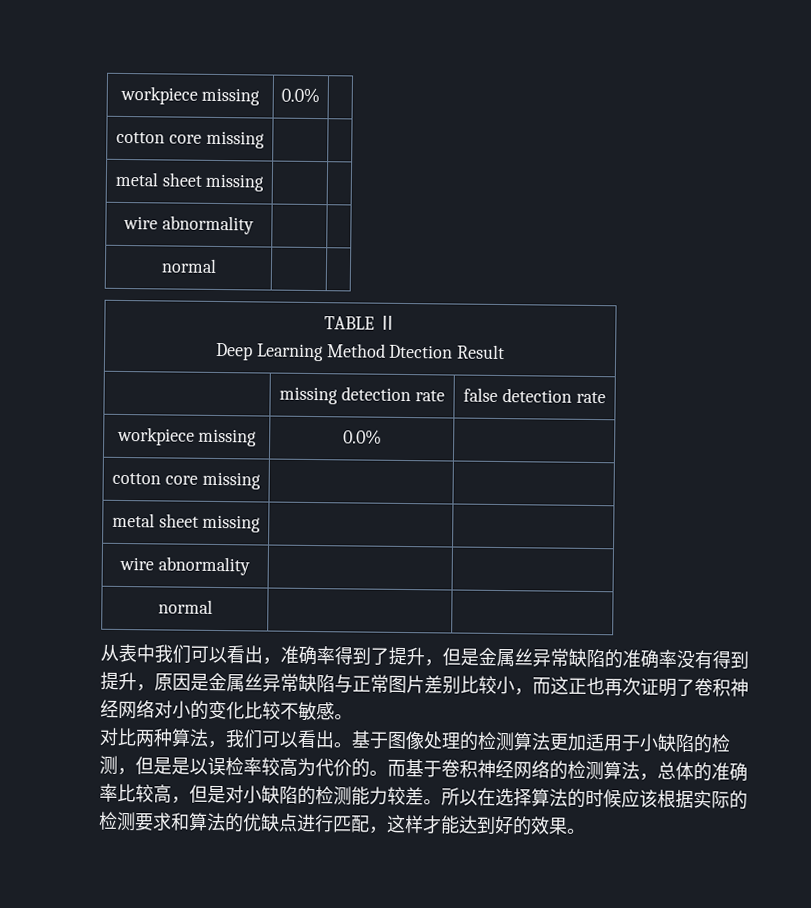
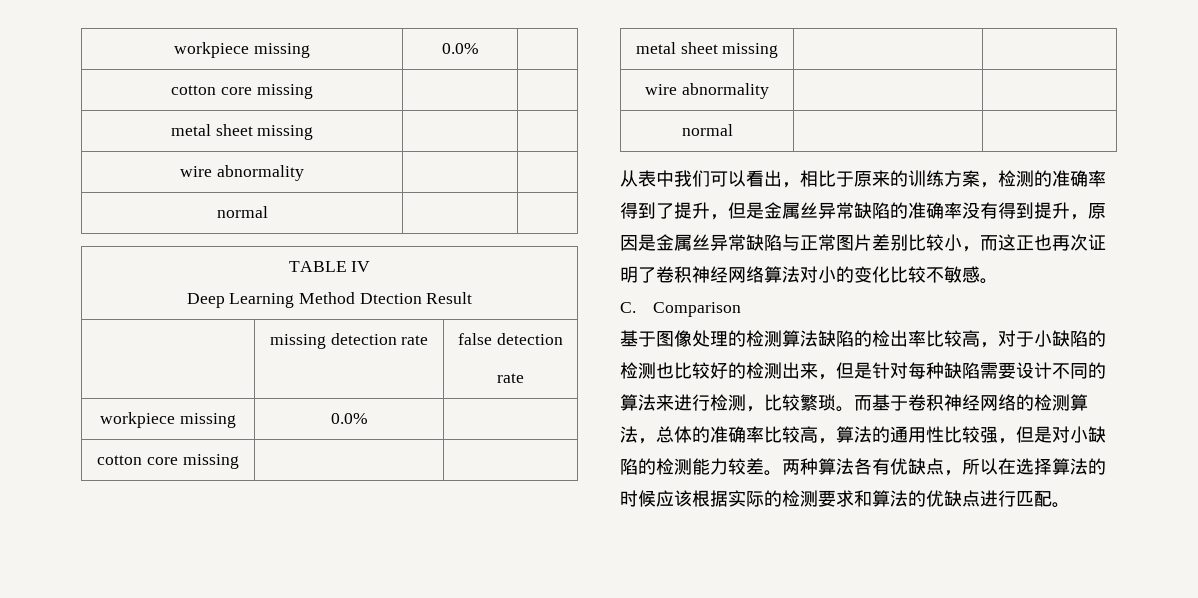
[378,315,398,330] Ⅱ -> [351,261,371,272] IV
(572, 395) none -> (563, 339) //
(281, 661) none -> [800,170,1052,188] 相比于原来的训练方案，检测的
(155, 709) none -> [764,266,800,283] 算法
[99,727,352,749] 对比两种算法，我们可以看出。 -> [620,302,742,317] C. Comparison //
[549,732,731,754] [99,755,370,778] 更加适用于小缺陷的检测，但是是以误检率较高为代价的 -> [818,330,1106,348] [620,362,1106,380] [620,394,836,412] 缺陷的检出率比较高，对于小缺陷的检测也比较好的检测出来，但是针对每种缺陷需要设计不同的算法来进行检测，比较繁琐
(190, 800) none -> [836,426,1016,444] 算法的通用性比较强，
(442, 802) none -> [782,458,962,476] 两种算法各有优缺点，
[368,814,568,836] ，这样才能达到好的效果 -> (1052, 498) none

